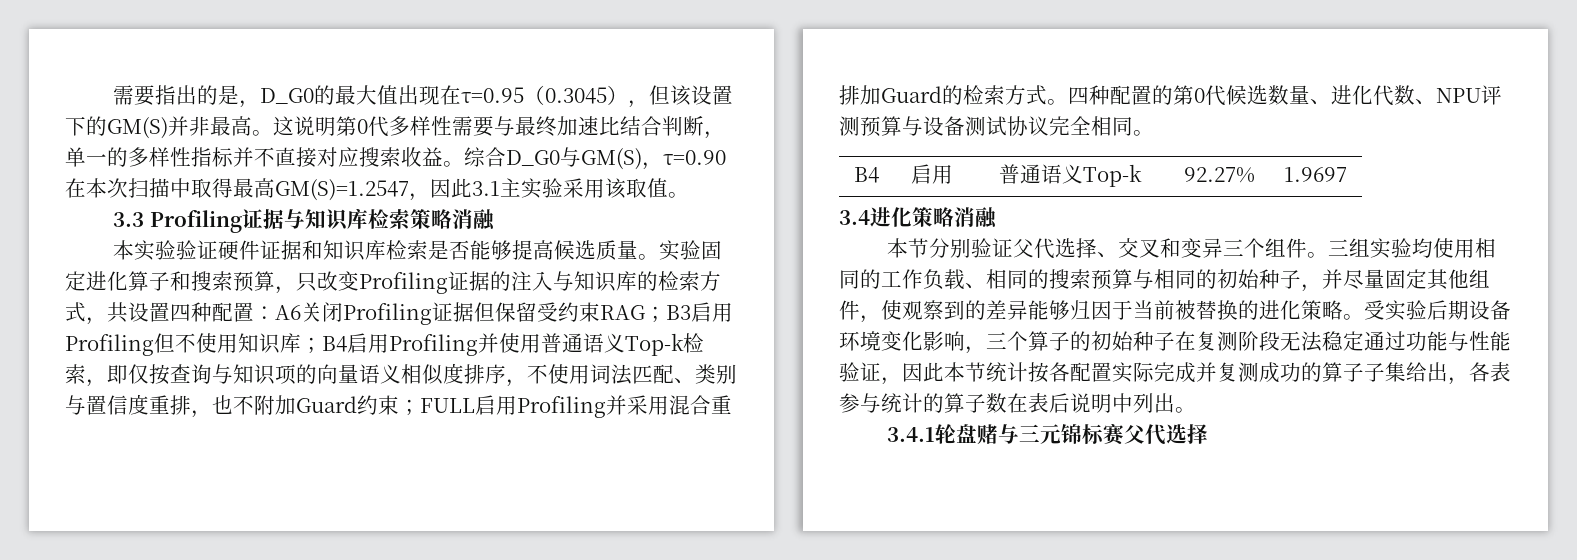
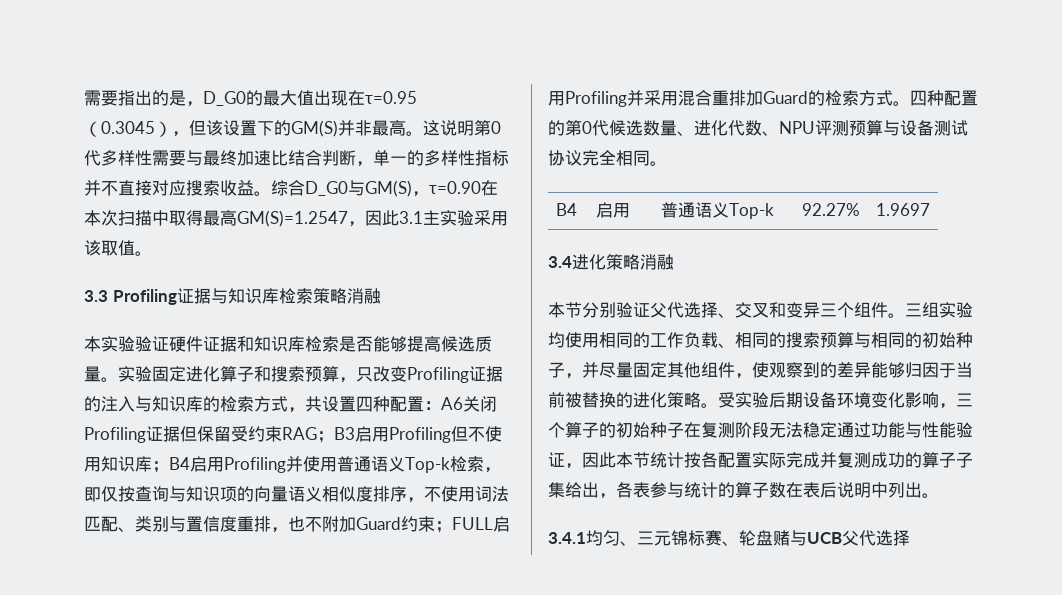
[935,424,1020,444] 轮盘赌与 -> [586,530,637,546] 均匀、
(1126, 434) none -> [722,530,842,546] 、轮盘赌与UCB

